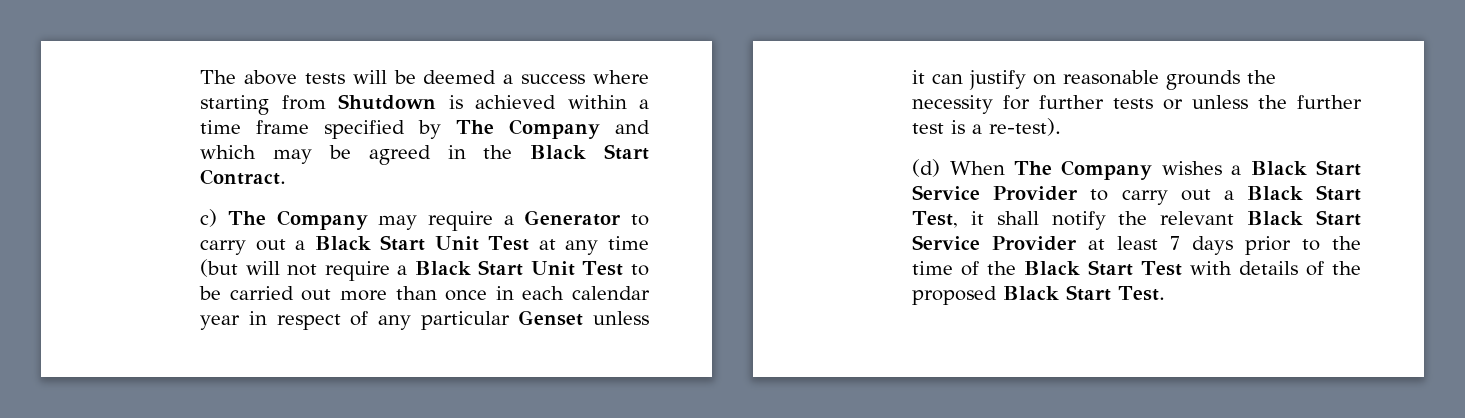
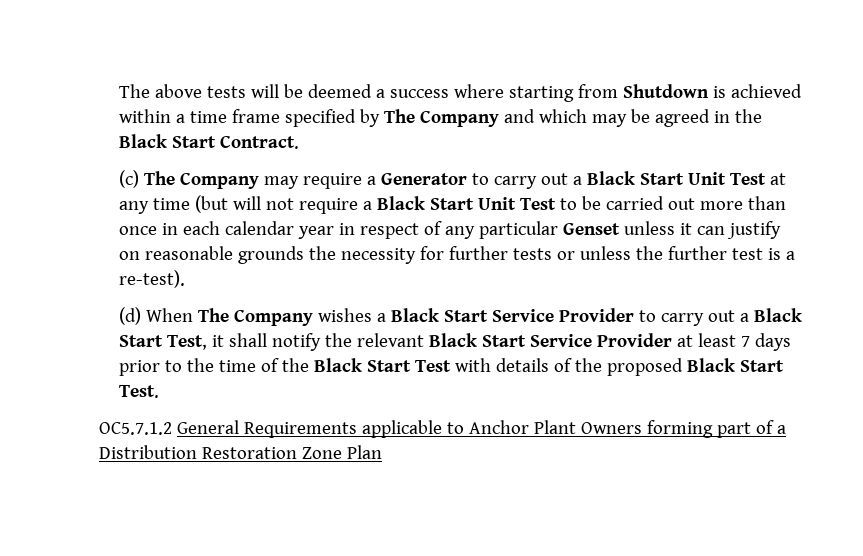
[200,209,218,227] c) -> [119,170,140,188] (c)
(1166, 293) none -> [99,420,787,438] [99,445,383,459] // OC5.7.1.2 General Requirements applicable to Anchor Plant Owners forming part of a Distribution Restoration Zone Plan

